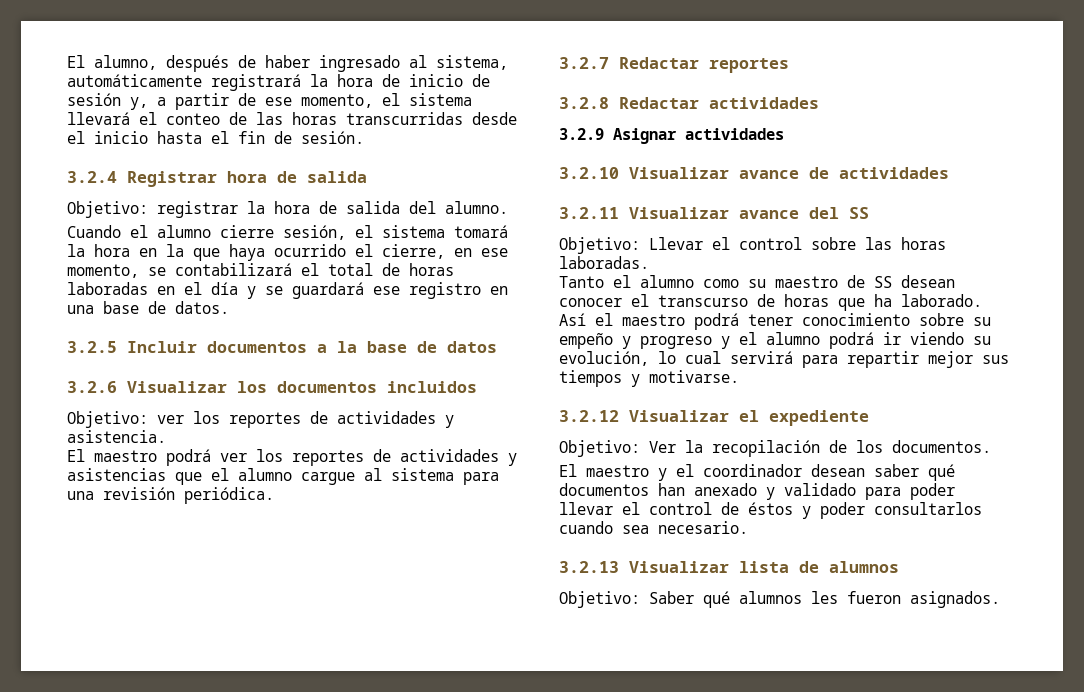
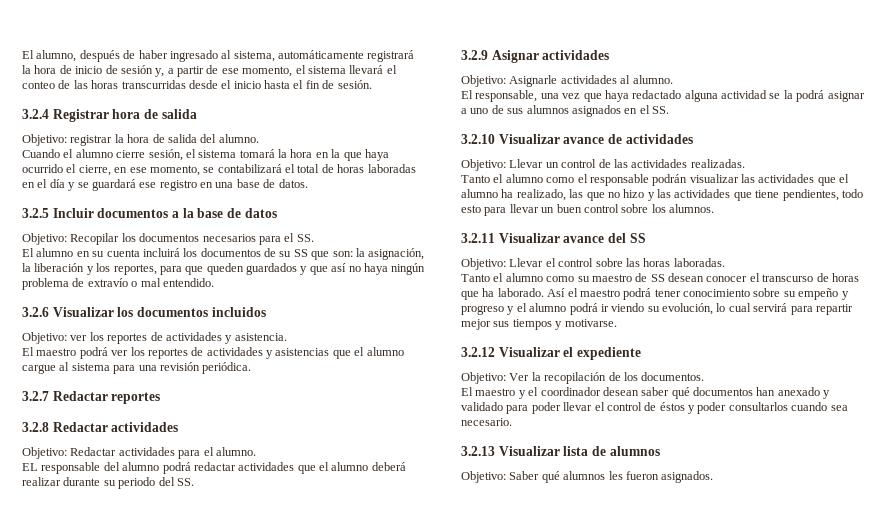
(497, 347) none -> [22,233,314,245] [22,248,425,260] [22,263,426,275] [22,278,214,290] // Objetivo: Recopilar los documentos necesarios para el SS. // El alumno en su cuenta incluirá los documentos de su SS que son: la asignación, la liberación y los reportes, para que queden guardados y que así no haya ningún problema de extravío o mal entendido.
[559,128,784,144] 3.2.9 Asignar actividades -> [22,447,256,459] [22,462,406,474] [22,477,194,489] [461,50,610,63] [461,75,673,87] [461,90,865,102] [461,105,669,117] Objetivo: Redactar actividades para el alumno. // EL responsable del alumno podrá redactar actividades que el alumno deberá realizar durante su periodo del SS. // 3.2.9 Asignar actividades // Objetivo: Asignarle actividades al alumno. // El responsable, una vez que haya redactado alguna actividad se la podrá asignar a uno de sus alumnos asignados en el SS.
(949, 173) none -> [461,159,745,171] [461,174,850,186] [461,189,863,201] [461,204,714,216] // Objetivo: Llevar un control de las actividades realizadas. // Tanto el alumno como el responsable podrán visualizar las actividades que el alumno ha realizado, las que no hizo y las actividades que tiene pendientes, todo esto para llevar un buen control sobre los alumnos.

